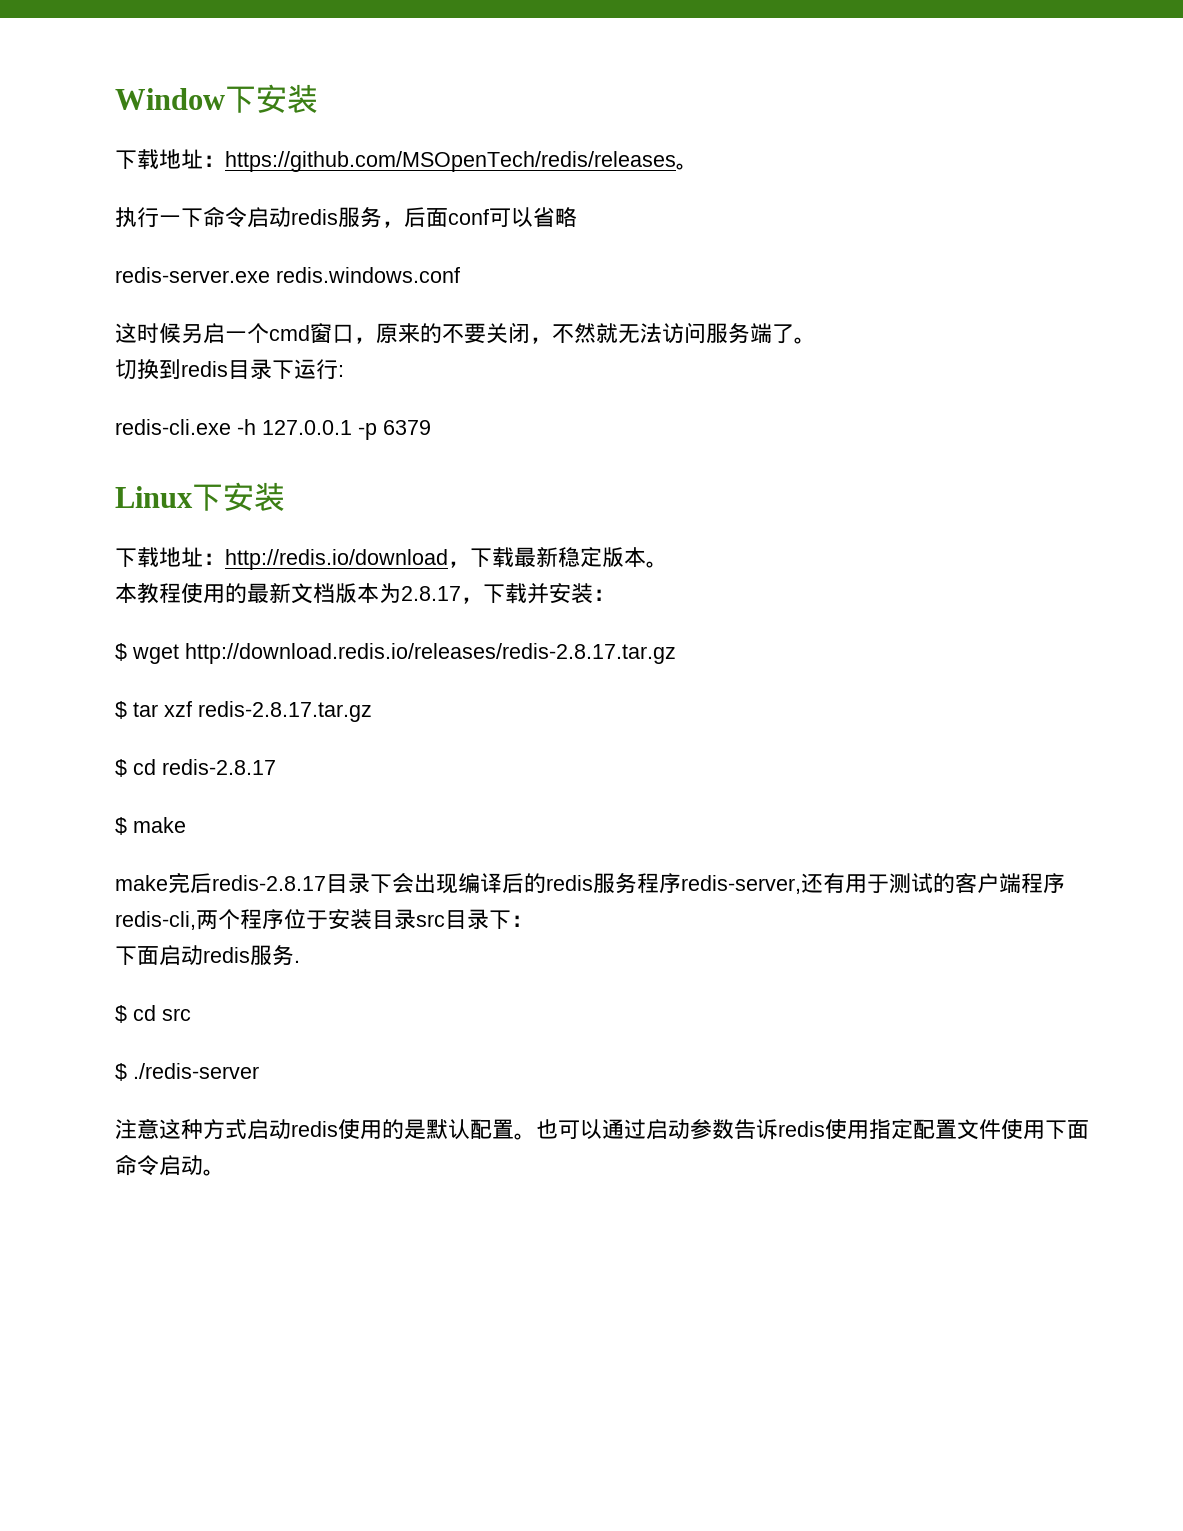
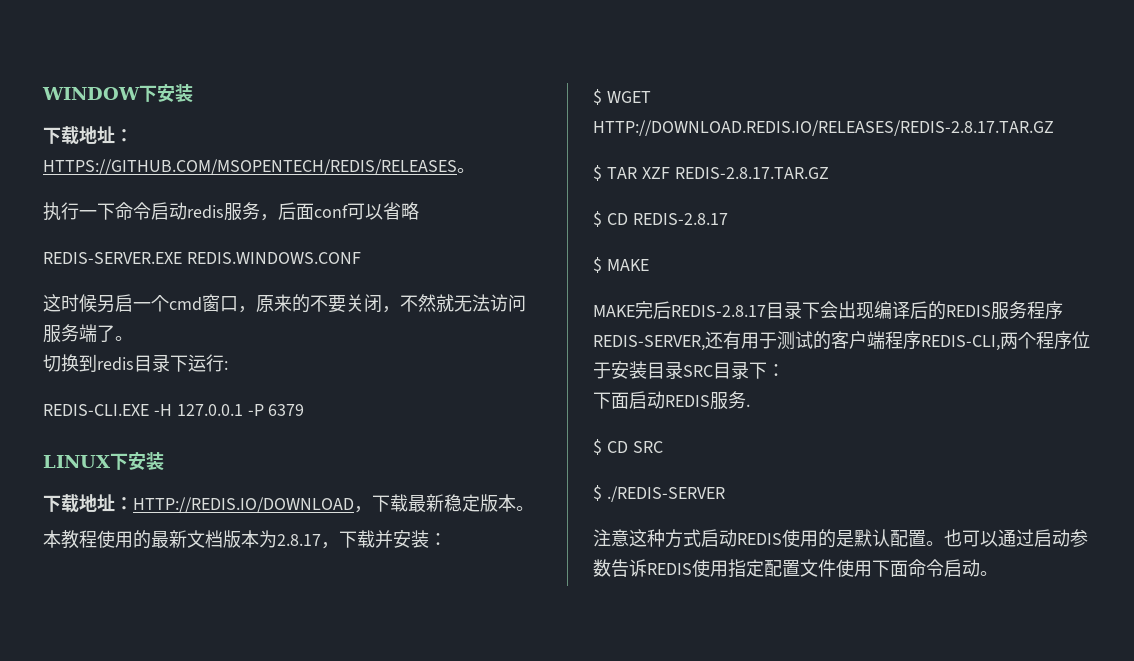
[115,84,318,113] [115,149,676,172] Window下安装 // 下载地址：https://github.com/MSOpenTech/redis/releases -> [42,84,193,102] [43,126,133,145] [43,159,457,175] WINDOW下安装 // 下载地址：HTTPS://GITHUB.COM/MSOPENTECH/REDIS/RELEASES
[115,267,460,283] redis-server.exe redis.windows.conf -> [43,252,361,264] REDIS-SERVER.EXE REDIS.WINDOWS.CONF
[115,419,377,440] redis-cli.exe -h 127.0.0.1 -p -> [43,404,264,416] REDIS-CLI.EXE -H 127.0.0.1 -P
[115,482,285,511] [115,547,448,570] Linux下安装 // 下载地址：http://redis.io/download -> [43,452,164,470] [43,494,354,513] LINUX下安装 // 下载地址：HTTP://REDIS.IO/DOWNLOAD
[132,643,676,664] [115,701,372,722] [115,759,276,777] [115,817,186,835] [115,872,326,893] wget http://download.redis.io/releases/redis-2.8.17.tar.gz // $ tar xzf redis-2.8.17.tar.gz // $ cd redis-2.8.17 // $ make // make完后redis-2.8.17 -> [606,91,651,103] [593,120,1054,136] [593,165,829,181] [593,211,728,227] [593,257,649,273] [593,301,766,319] WGET HTTP://DOWNLOAD.REDIS.IO/RELEASES/REDIS-2.8.17.TAR.GZ // $ TAR XZF REDIS-2.8.17.TAR.GZ // $ CD REDIS-2.8.17 // $ MAKE // MAKE完后REDIS-2.8.17
[546,875,593,891] redis -> [946,305,991,317] REDIS
[681,875,801,894] redis-server, -> [593,335,705,351] REDIS-SERVER,
[115,911,196,930] redis-cli, -> [921,335,1000,351] REDIS-CLI,
[416,914,445,927] src -> [683,365,713,377] SRC
[203,947,250,963] redis -> [665,395,710,407] REDIS
[133,1005,191,1021] [115,1063,259,1081] cd src // $ ./redis-server -> [606,441,663,453] [593,485,725,502] CD SRC // $ ./REDIS-SERVER
[291,1121,338,1137] redis -> [737,533,782,545] REDIS
[778,1121,825,1137] redis -> [647,563,692,575] REDIS

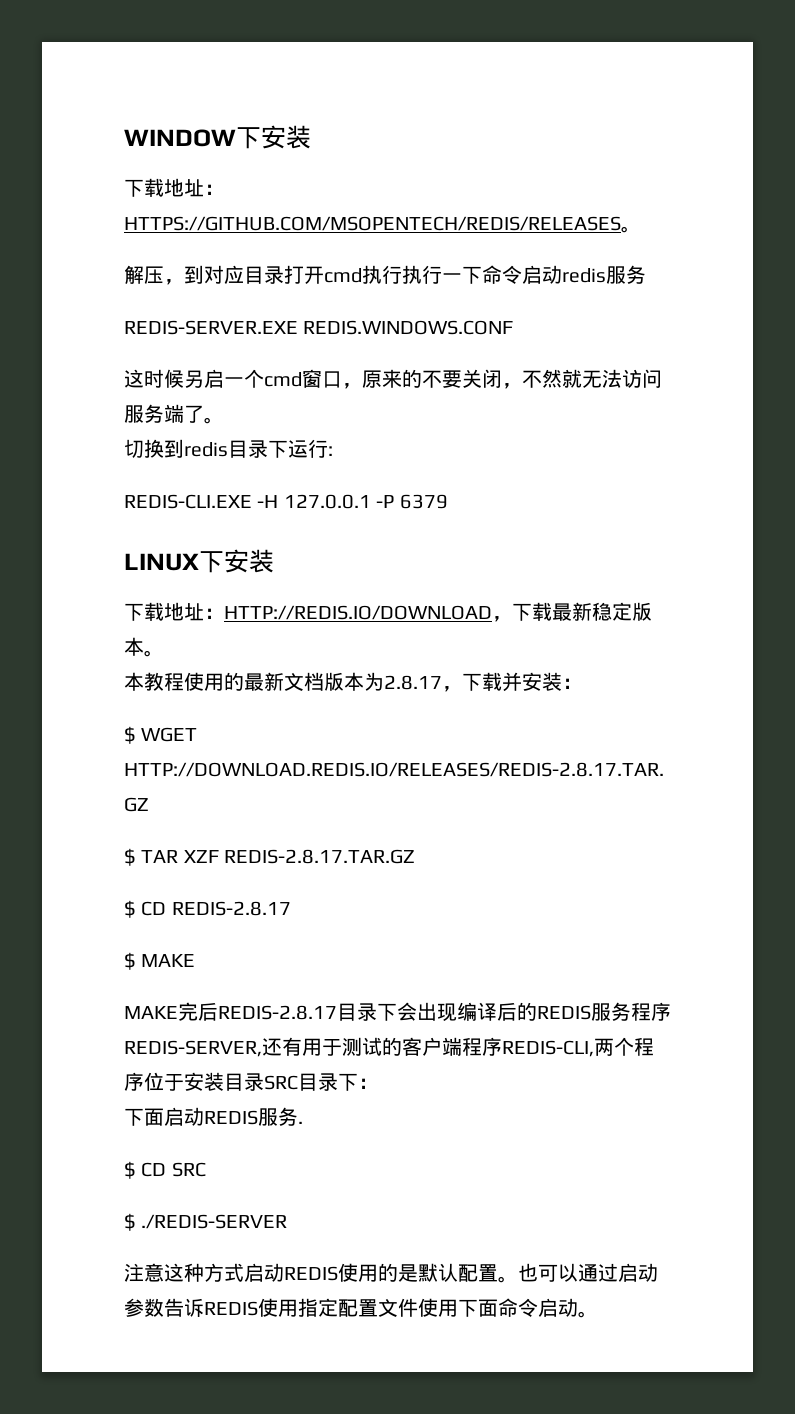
(475, 170) none -> [124,265,402,285] 解压，到对应目录打开cmd执行
[260,202,419,221] ，后面conf可以省略 -> (646, 274) none

